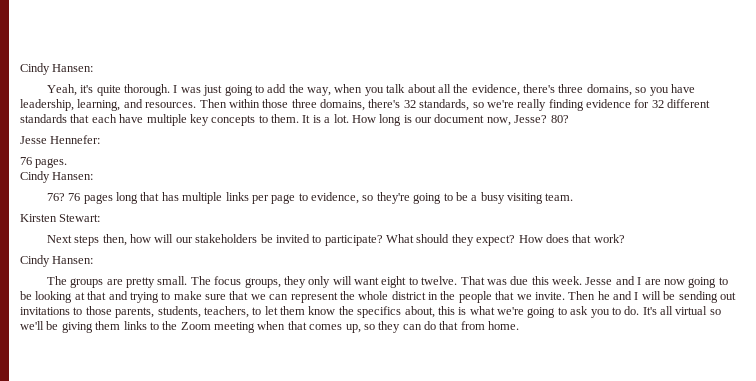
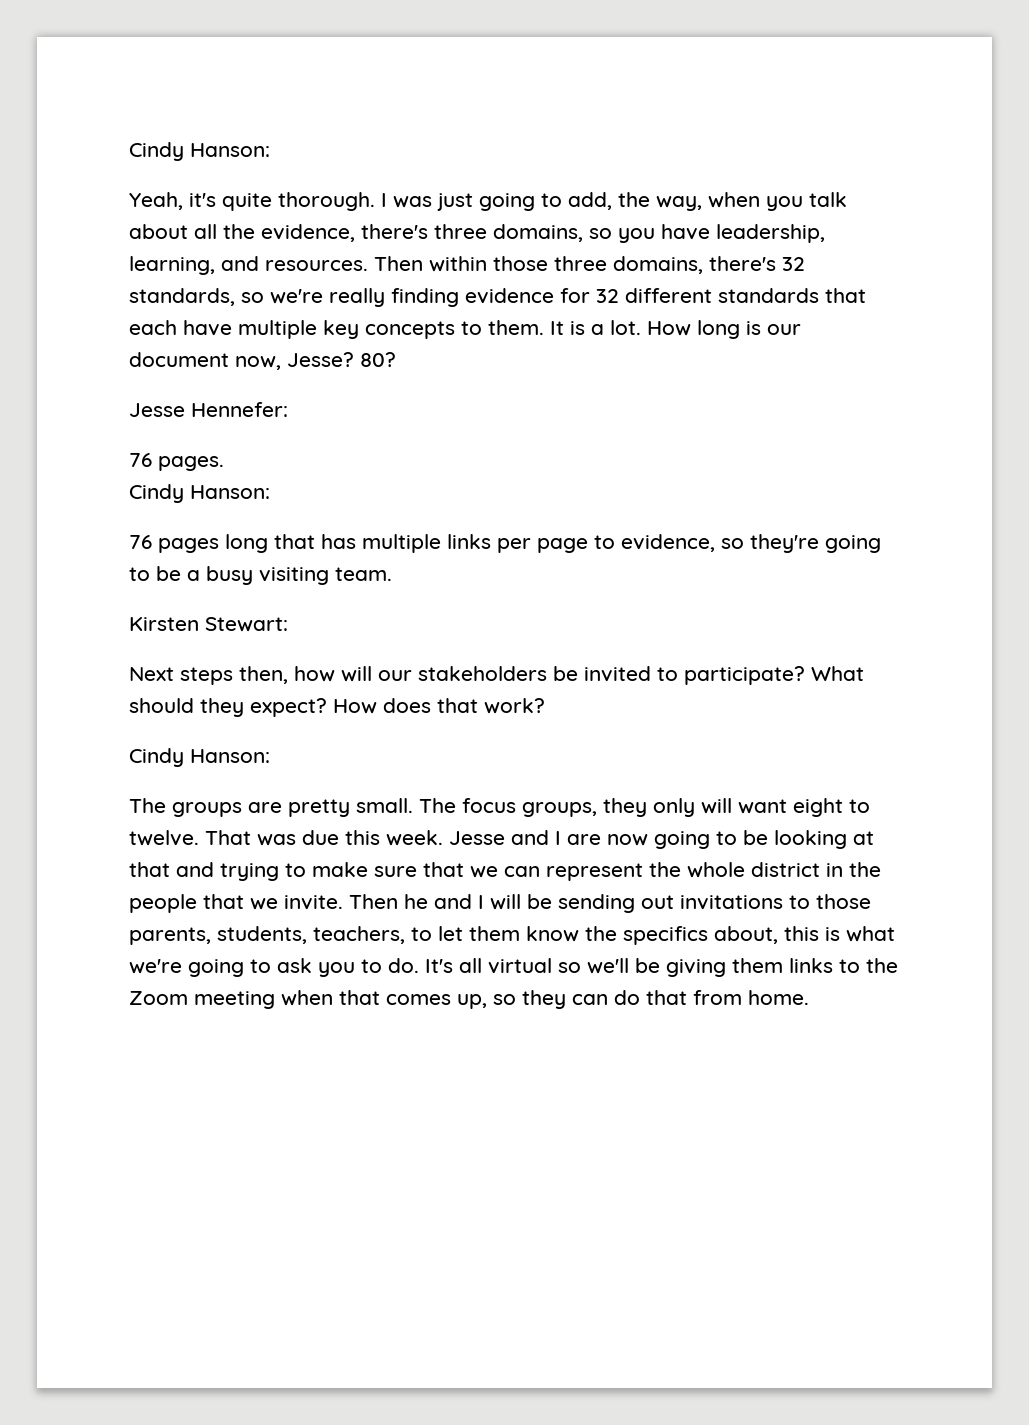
[20,63,94,75] Cindy Hansen: -> [129,142,270,161] Cindy Hanson:
[267,84,287,93] add -> [568,192,612,210] add,
[52,172,94,180] [46,193,65,201] Hansen: // 76? -> [190,485,270,499] Hanson: //
[52,256,94,264] Hansen: -> [190,749,270,763] Hanson:

